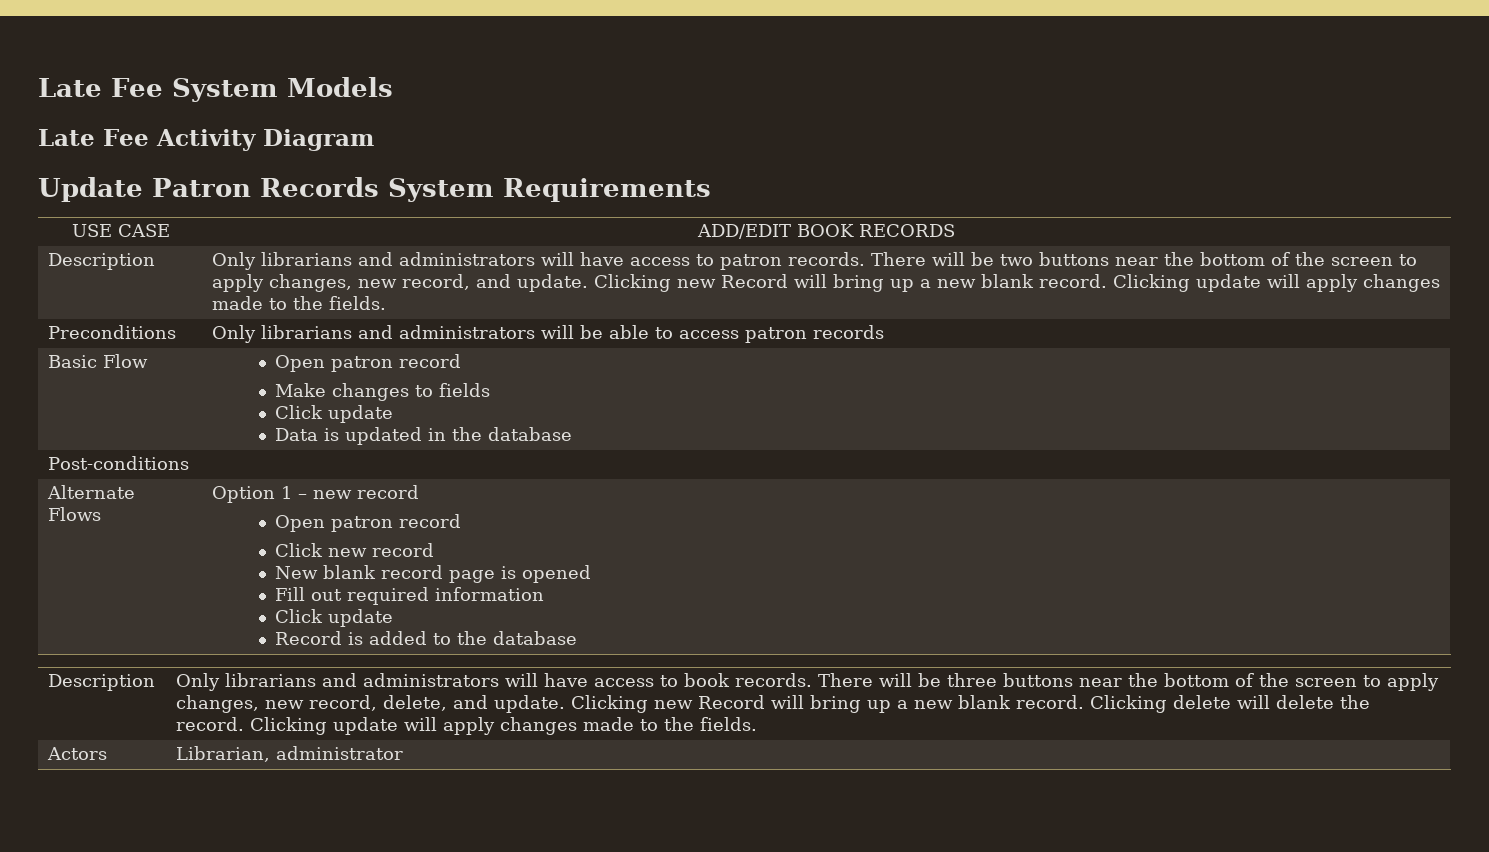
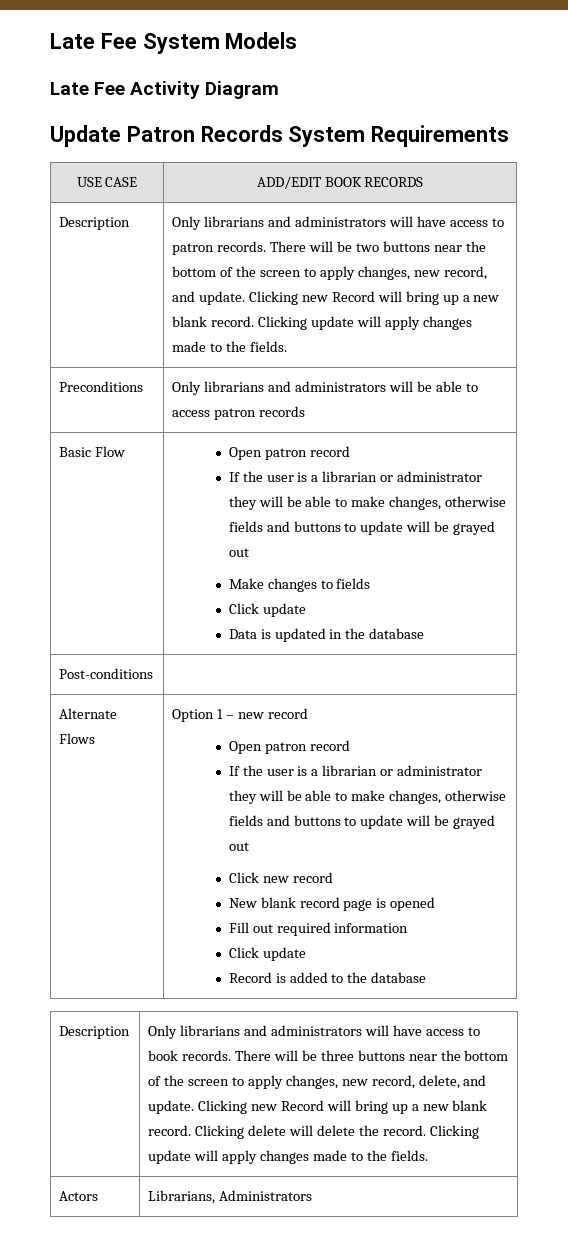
(461, 361) none -> [228,471,483,482] [228,496,507,510] [228,521,496,535] [228,548,249,557] // If the user is a librarian or administrator they will be able to make changes, otherwise fields and buttons to update will be grayed out
(461, 521) none -> [228,765,483,776] [228,790,507,804] [228,815,496,829] [228,842,249,851] // If the user is a librarian or administrator they will be able to make changes, otherwise fields and buttons to update will be grayed out
[176,746,404,762] Librarian, administrator -> [148,1190,313,1204] Librarians, Administrators

